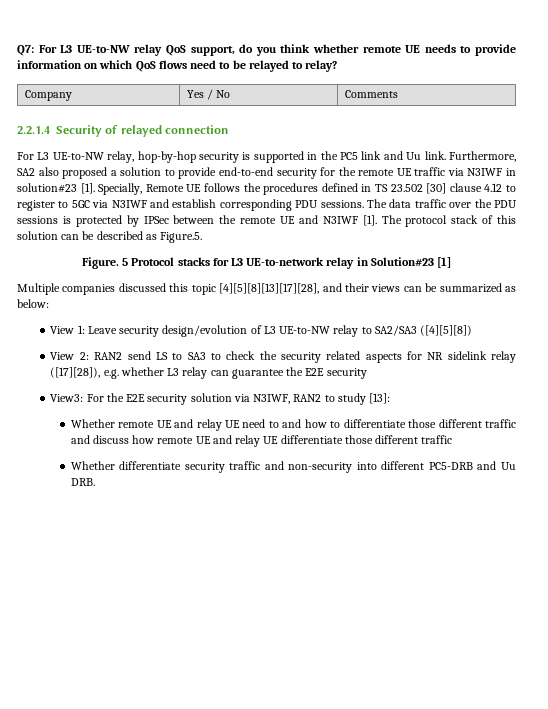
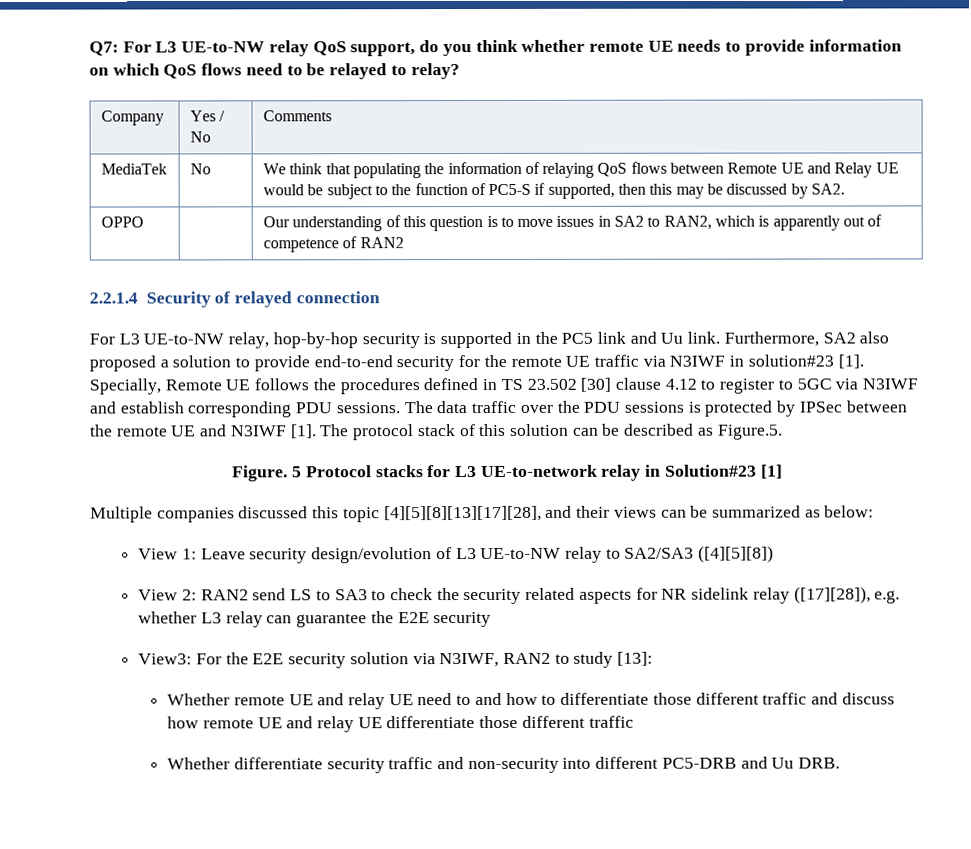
(398, 94) none -> [100,163,167,175] [189,163,211,175] [262,161,899,179] [262,182,846,200] [100,216,144,228] [262,214,883,232] [262,236,404,253] // MediaTek | No | We think that populating the information of relaying QoS flows between Remote UE and Relay UE would be subject to the function of PC5-S if supported, then this may be discussed by SA2. // OPPO | | Our understanding of this question is to move issues in SA2 to RAN2, which is apparently out of competence of RAN2

